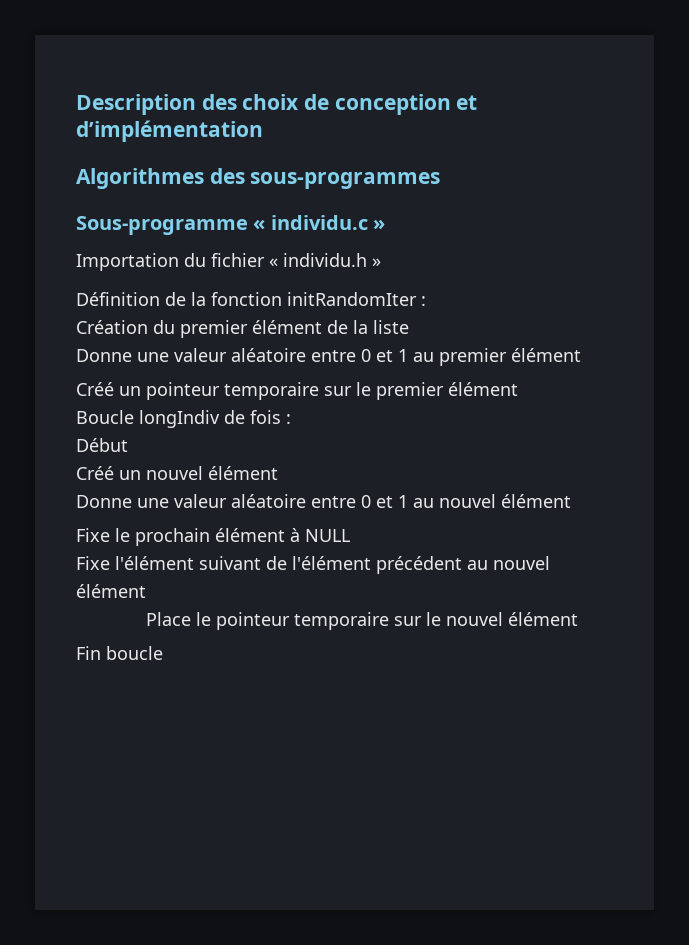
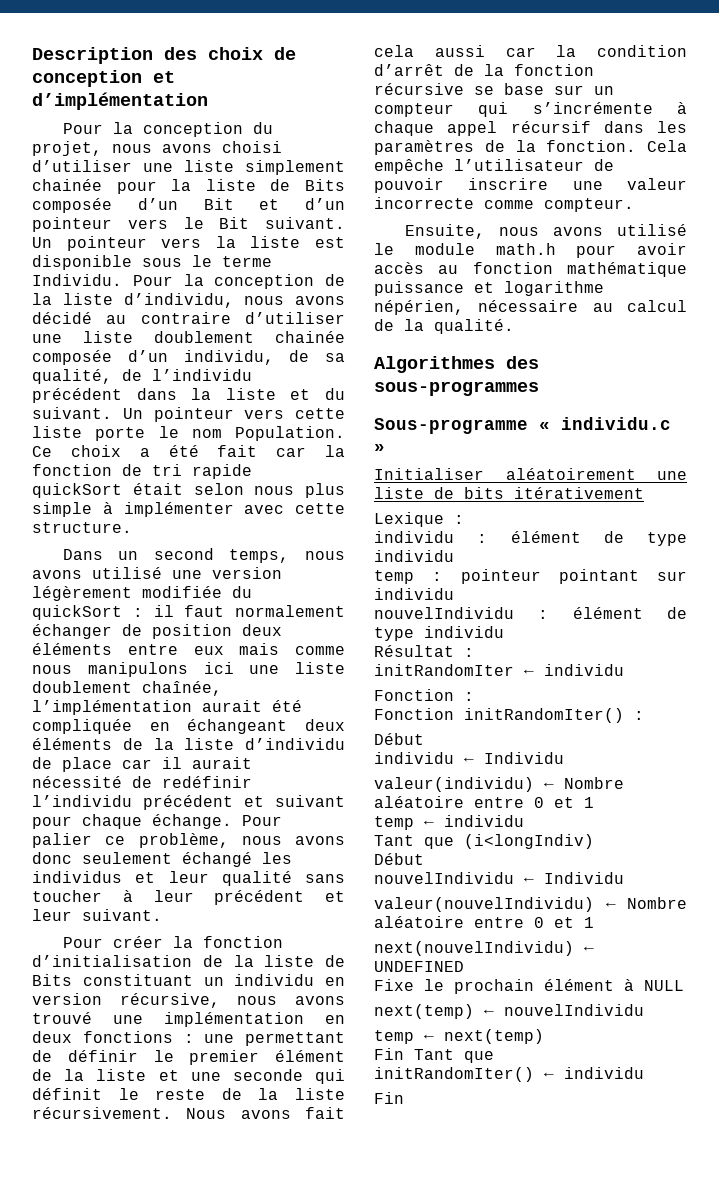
(263, 131) none -> [62,122,273,137] [32,141,282,156] [32,160,345,175] [32,179,345,194] [32,198,345,213] [32,217,345,232] [32,236,345,251] [32,255,272,270] [32,274,345,289] [32,293,345,308] [32,312,345,324] [32,331,345,343] [32,350,345,365] [32,369,252,384] [32,388,345,403] [32,407,345,422] [32,426,345,441] [32,445,346,457] [32,464,252,479] [32,483,345,498] [32,502,345,517] [32,522,132,533] [62,548,345,563] [32,567,282,579] [32,586,252,601] [32,605,345,620] [32,624,282,639] [32,643,345,655] [32,662,345,677] [32,681,222,696] [32,700,302,715] [32,719,345,734] [32,738,345,750] [32,757,252,772] [32,776,252,788] [32,795,345,810] [32,814,282,829] [32,833,345,848] [32,852,292,867] [32,871,345,886] [32,890,345,905] [32,909,162,921] [62,936,283,948] [32,955,345,967] [32,974,345,986] [32,993,345,1008] [32,1012,345,1027] [32,1031,345,1046] [32,1050,345,1065] [32,1069,345,1084] [32,1088,345,1100] [32,1107,345,1119] [374,45,687,57] [374,64,594,76] [374,83,614,95] [374,102,687,117] [374,121,687,136] [374,140,687,155] [374,159,614,174] [374,178,687,193] [374,197,634,212] [404,224,687,239] [374,243,687,258] [374,262,687,277] [374,281,604,296] [374,300,687,315] [374,319,514,334] // Pour la conception du projet, nous avons choisi d’utiliser une liste simplement chainée pour la liste de Bits composée d’un Bit et d’un pointeur vers le Bit suivant. Un pointeur vers la liste est disponible sous le terme Individu. Pour la conception de la liste d’individu, nous avons décidé au contraire d’utiliser une liste doublement chainée composée d’un individu, de sa qualité, de l’individu précédent dans la liste et du suivant. Un pointeur vers cette liste porte le nom Population. Ce choix a été fait car la fonction de tri rapide quickSort était selon nous plus simple à implémenter avec cette structure. // Dans un second temps, nous avons utilisé une version légèrement modifiée du quickSort : il faut normalement échanger de position deux éléments entre eux mais comme nous manipulons ici une liste doublement chaînée, l’implémentation aurait été compliquée en échangeant deux éléments de la liste d’individu de place car il aurait nécessité de redéfinir l’individu précédent et suivant pour chaque échange. Pour palier ce problème, nous avons donc seulement échangé les individus et leur qualité sans toucher à leur précédent et leur suivant. // Pour créer la fonction d’initialisation de la liste de Bits constituant un individu en version récursive, nous avons trouvé une implémentation en deux fonctions : une permettant de définir le premier élément de la liste et une seconde qui définit le reste de la liste récursivement. Nous avons fait cela aussi car la condition d’arrêt de la fonction récursive se base sur un compteur qui s’incrémente à chaque appel récursif dans les paramètres de la fonction. Cela empêche l’utilisateur de pouvoir inscrire une valeur incorrecte comme compteur. // Ensuite, nous avons utilisé le module math.h pour avoir accès au fonction mathématique puissance et logarithme népérien, nécessaire au calcul de la qualité.
[76,253,381,271] [76,292,426,306] [76,320,409,338] [76,348,581,366] [76,382,518,400] [76,410,291,428] [76,438,128,452] [76,466,278,480] [76,494,571,508] Importation du fichier « individu.h » // Définition de la fonction initRandomIter : // Création du premier élément de la liste // Donne une valeur aléatoire entre 0 et 1 au premier élément // Créé un pointeur temporaire sur le premier élément // Boucle longIndiv de fois : // Début // Créé un nouvel élément // Donne une valeur aléatoire entre 0 et 1 au nouvel élément -> [374,468,687,480] [374,487,644,499] [374,512,464,527] [374,531,687,546] [374,550,454,562] [374,569,687,584] [374,588,454,600] [374,607,687,619] [374,626,504,641] [374,645,474,657] [374,664,624,676] [374,689,474,701] [374,708,644,723] [374,733,424,745] [374,752,564,764] [374,777,624,792] [374,796,594,808] [374,815,524,830] [374,834,594,849] [374,853,424,865] [374,872,624,884] [374,897,687,912] [374,916,594,928] [374,941,594,956] [374,961,464,972] Initialiser aléatoirement une liste de bits itérativement // Lexique : // individu : élément de type individu // temp : pointeur pointant sur individu // nouvelIndividu : élément de type individu // Résultat : // initRandomIter ← individu // Fonction : // Fonction initRandomIter() : // Début // individu ← Individu // valeur(individu) ← Nombre aléatoire entre 0 et 1 // temp ← individu // Tant que (i<longIndiv) // Début // nouvelIndividu ← Individu // valeur(nouvelIndividu) ← Nombre aléatoire entre 0 et 1 // next(nouvelIndividu) ← UNDEFINED
[76,556,550,574] [76,584,146,598] [146,612,579,630] [76,646,163,660] Fixe l'élément suivant de l'élément précédent au nouvel élément // Place le pointeur temporaire sur le nouvel élément // Fin boucle -> [374,1004,644,1019] [374,1029,544,1044] [374,1048,494,1063] [374,1067,644,1082] [374,1092,404,1104] next(temp) ← nouvelIndividu // temp ← next(temp) // Fin Tant que // initRandomIter() ← individu // Fin

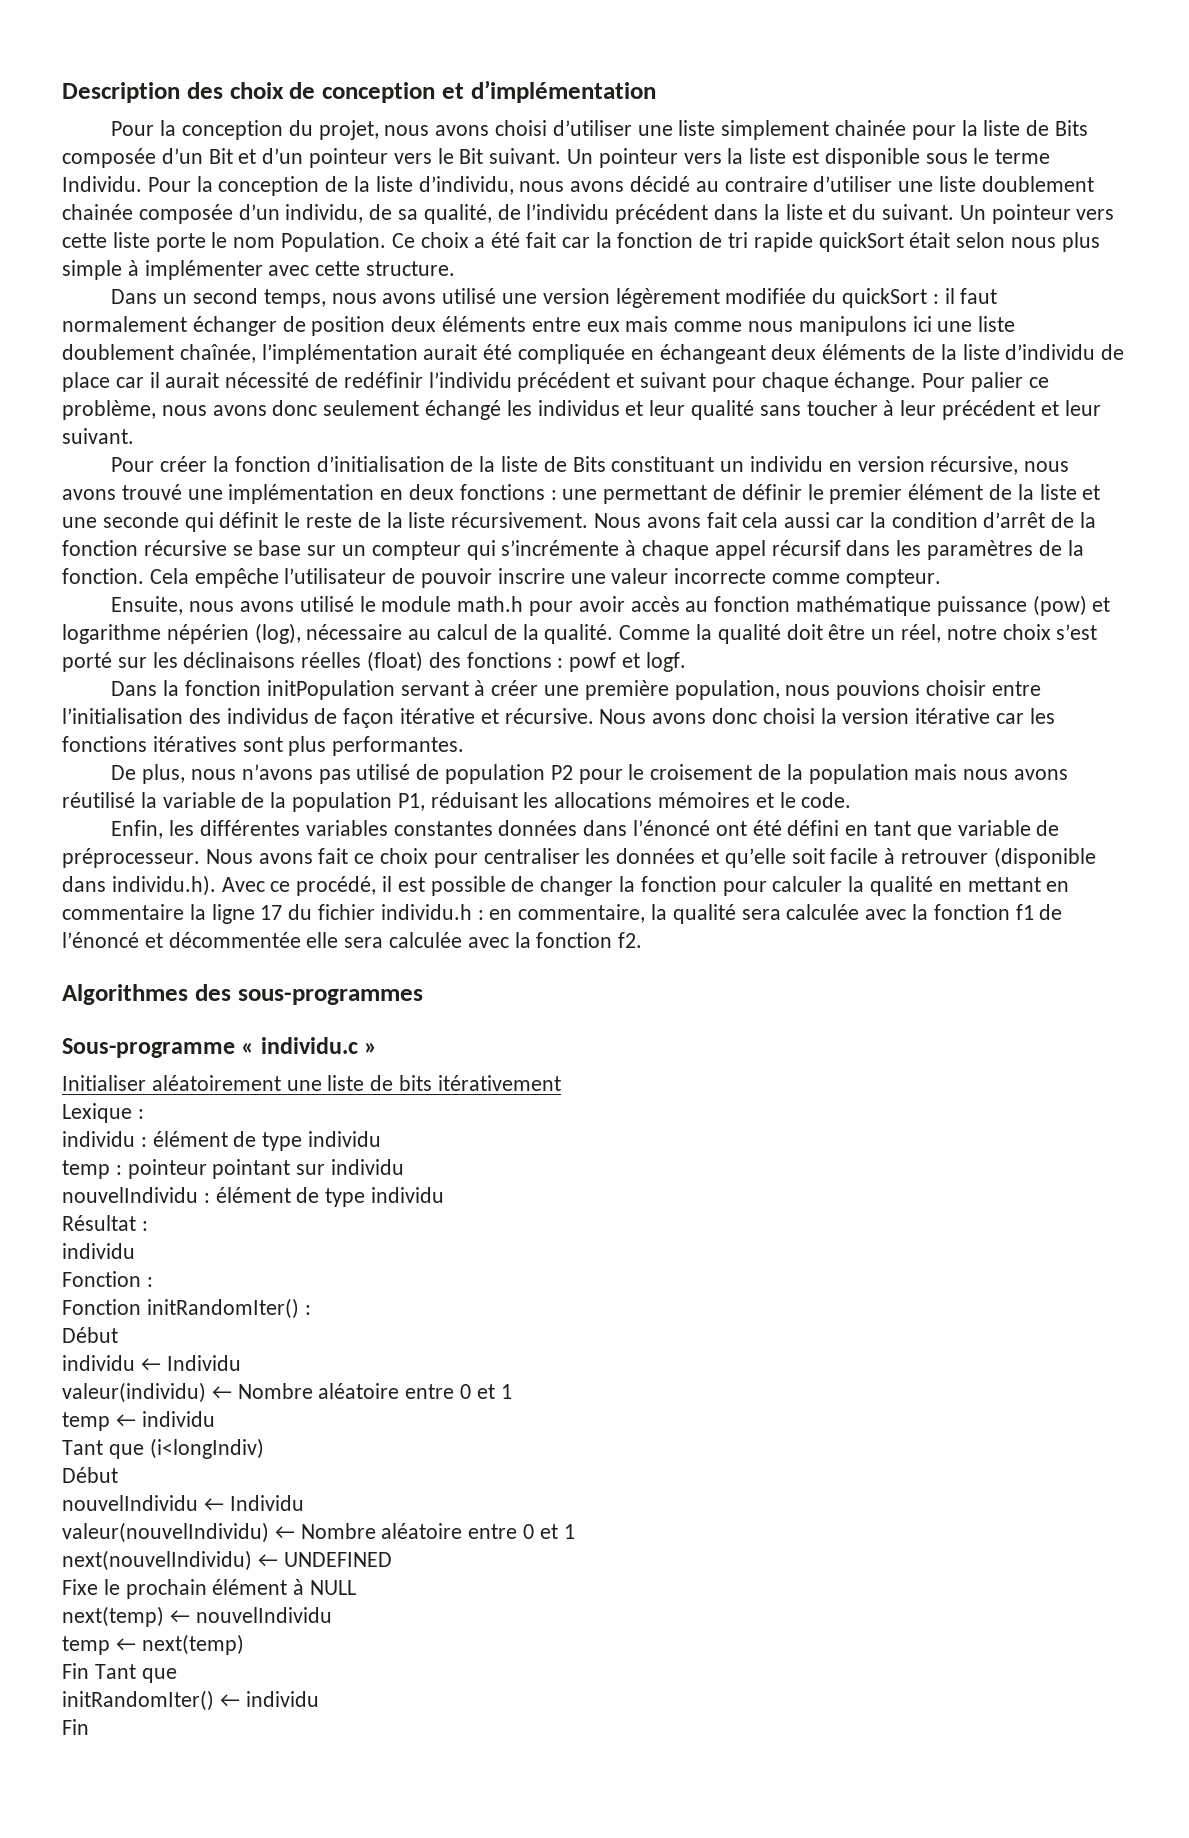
(464, 288) none -> [1032,595,1087,616] (pow)
[374,300,464,315] népérien, -> [166,623,301,644] népérien (log),
(514, 326) none -> [619,624,1098,644] [62,651,686,672] [111,680,1041,700] [62,708,1055,728] [62,736,465,756] [111,764,1068,784] [62,792,852,812] [111,820,1060,840] [62,847,1096,868] [62,875,1070,896] [62,904,1063,924] [62,932,643,948] Comme la qualité doit être un réel, notre choix s’est porté sur les déclinaisons réelles (float) des fonctions : powf et logf. // Dans la fonction initPopulation servant à créer une première population, nous pouvions choisir entre l’initialisation des individus de façon itérative et récursive. Nous avons donc choisi la version itérative car les fonctions itératives sont plus performantes. // De plus, nous n’avons pas utilisé de population P2 pour le croisement de la population mais nous avons réutilisé la variable de la population P1, réduisant les allocations mémoires et le code. // Enfin, les différentes variables constantes données dans l’énoncé ont été défini en tant que variable de préprocesseur. Nous avons fait ce choix pour centraliser les données et qu’elle soit facile à retrouver (disponible dans individu.h). Avec ce procédé, il est possible de changer la fonction pour calculer la qualité en mettant en commentaire la ligne 17 du fichier individu.h : en commentaire, la qualité sera calculée avec la fonction f1 de l’énoncé et décommentée elle sera calculée avec la fonction f2.
[374,664,534,676] initRandomIter ← -> (148, 1226) none

